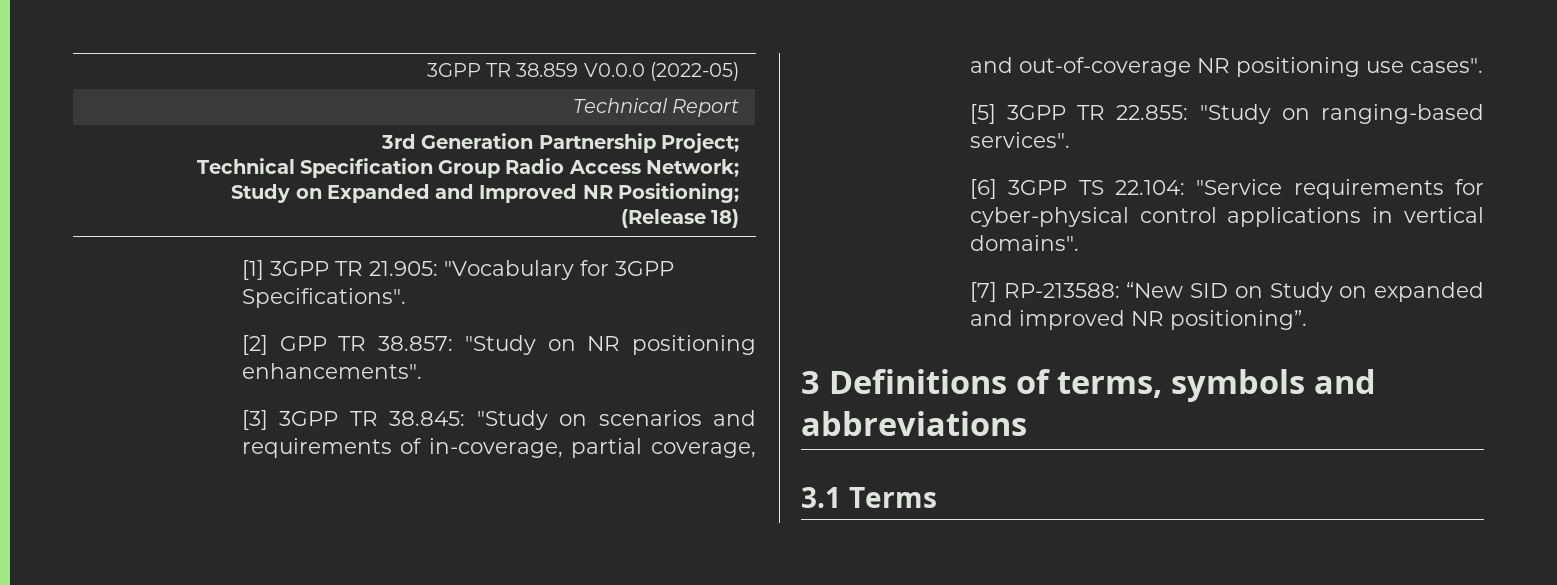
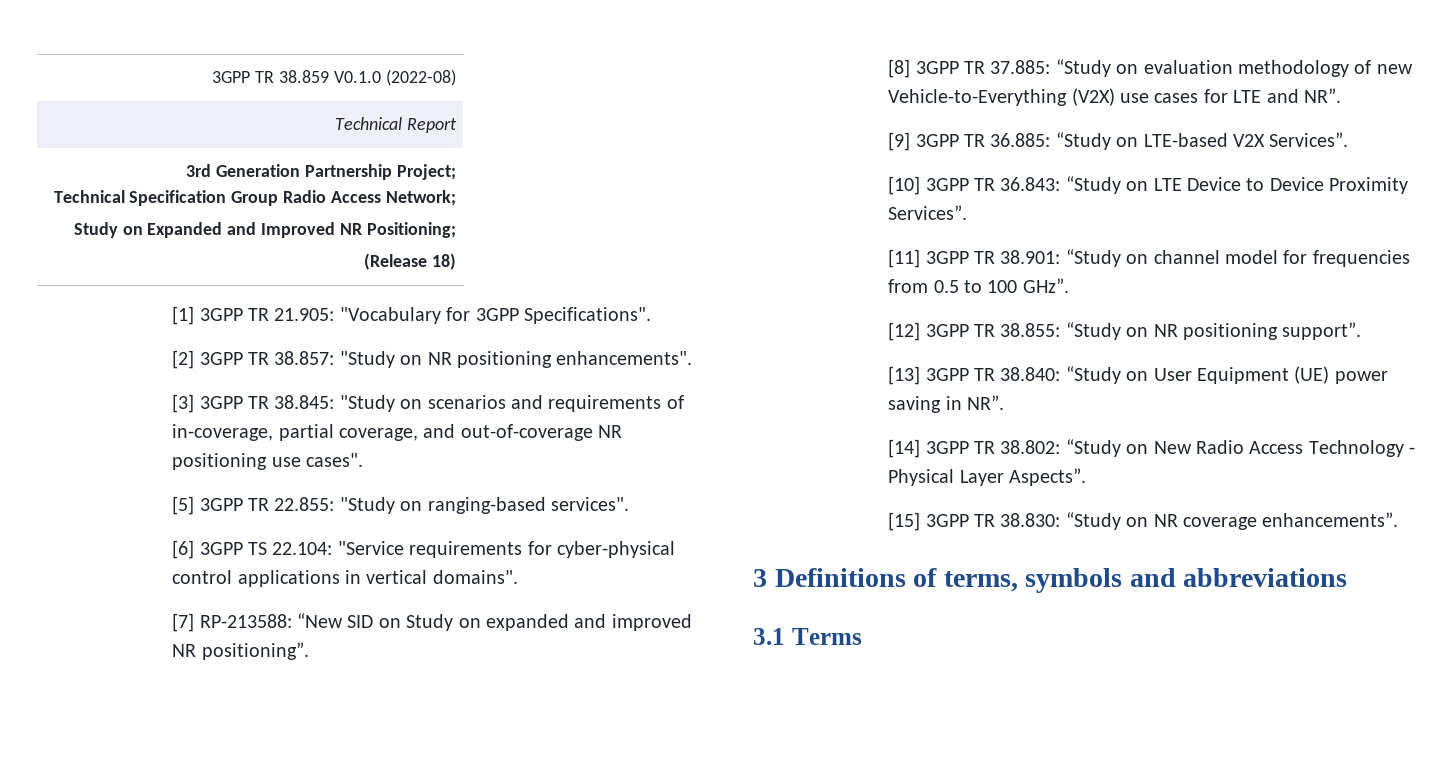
[583,62,739,81] V0.0.0 (2022-05) -> [334,69,456,86] V0.1.0 (2022-08)
[279,336,327,351] GPP -> [199,352,243,365] 3GPP
(1307, 320) none -> [888,59,1413,78] [888,88,1342,106] [888,132,1349,151] [888,176,1409,195] [888,205,968,220] [888,249,1410,268] [888,278,1069,293] [888,322,1362,341] [888,366,1388,385] [888,395,1005,413] [888,439,1416,458] [888,468,1087,486] [888,512,1399,531] // [8] 3GPP TR 37.885: “Study on evaluation methodology of new Vehicle-to-Everything (V2X) use cases for LTE and NR”. // [9] 3GPP TR 36.885: “Study on LTE-based V2X Services”. // [10] 3GPP TR 36.843: “Study on LTE Device to Device Proximity Services”. // [11] 3GPP TR 38.901: “Study on channel model for frequencies from 0.5 to 100 GHz”. // [12] 3GPP TR 38.855: “Study on NR positioning support”. // [13] 3GPP TR 38.840: “Study on User Equipment (UE) power saving in NR”. // [14] 3GPP TR 38.802: “Study on New Radio Access Technology - Physical Layer Aspects”. // [15] 3GPP TR 38.830: “Study on NR coverage enhancements”.

